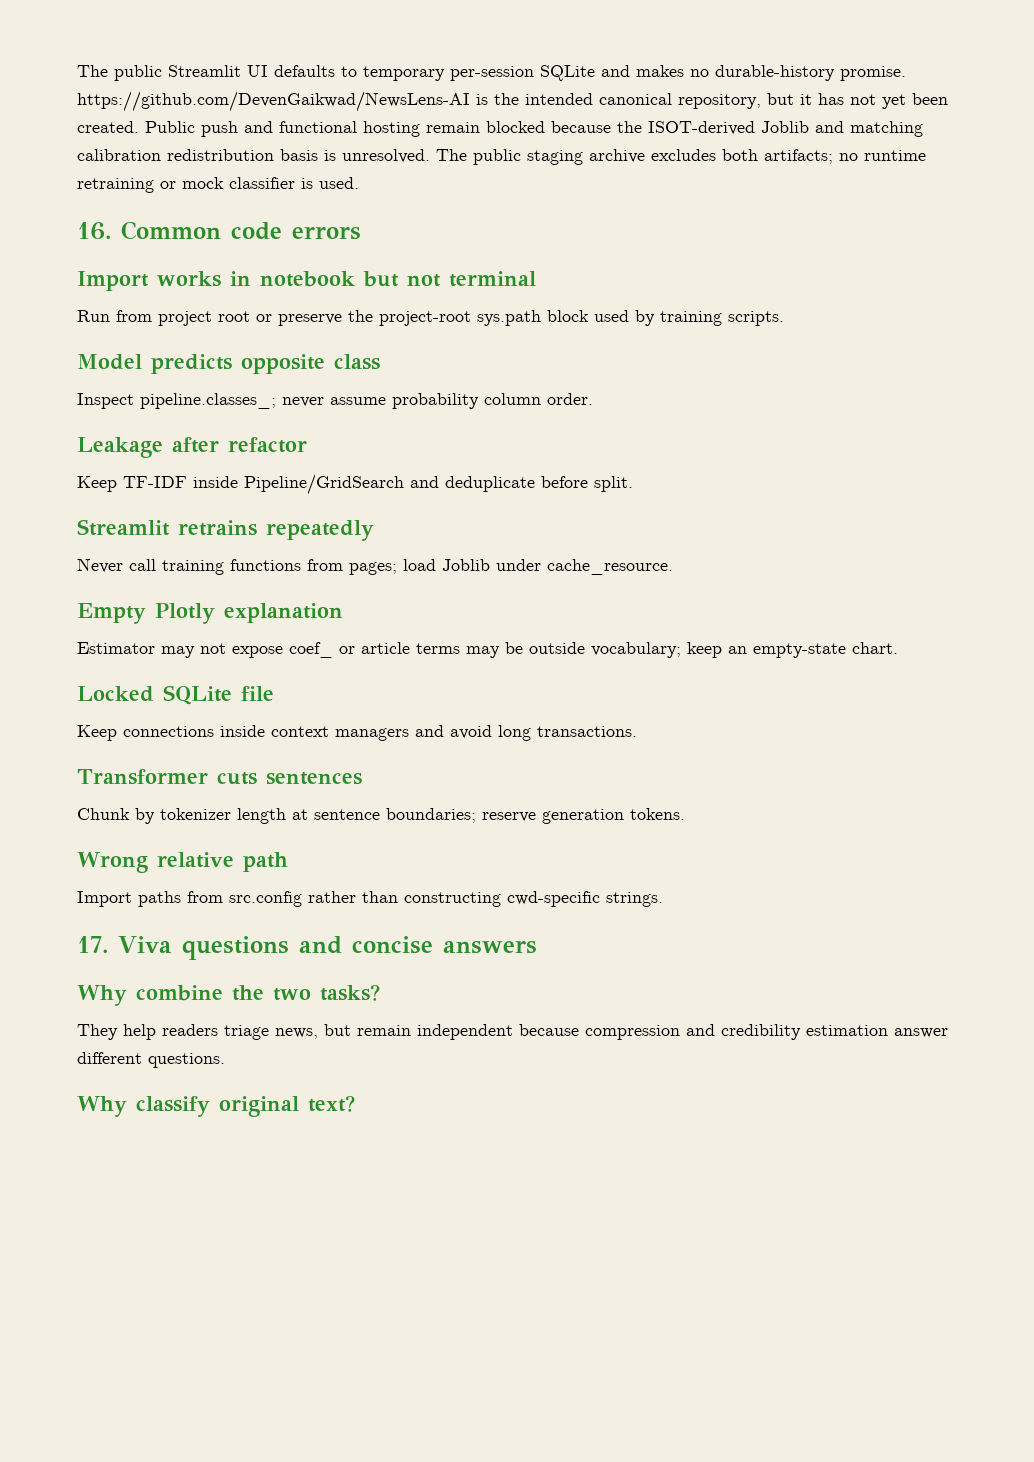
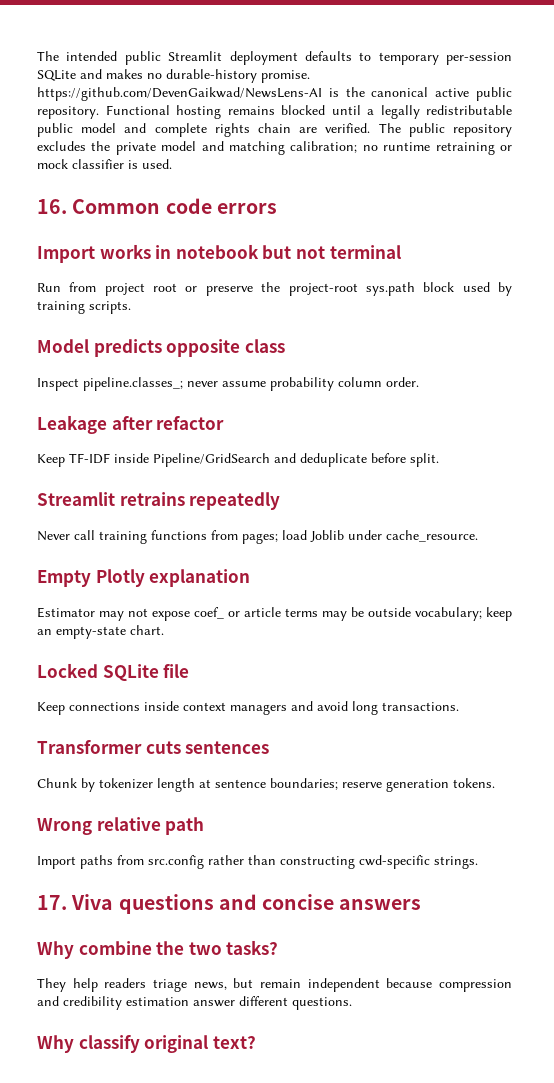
[77,65,108,77] The -> [37,51,118,61] The intended
[247,65,268,77] UI -> [229,51,298,65] deployment
[525,93,948,109] [77,121,923,137] [77,149,833,165] intended canonical repository, but it has not yet been created. Public push and functional hosting remain blocked because the ISOT-derived Joblib and matching calibration redistribution basis is unresolved. The public staging archive excludes both artifacts; -> [371,87,512,101] [37,105,512,119] [37,123,512,137] [37,141,358,155] canonical active public repository. Functional hosting remains blocked until a legally redistributable public model and complete rights chain are verified. The public repository excludes the private model and matching calibration;

